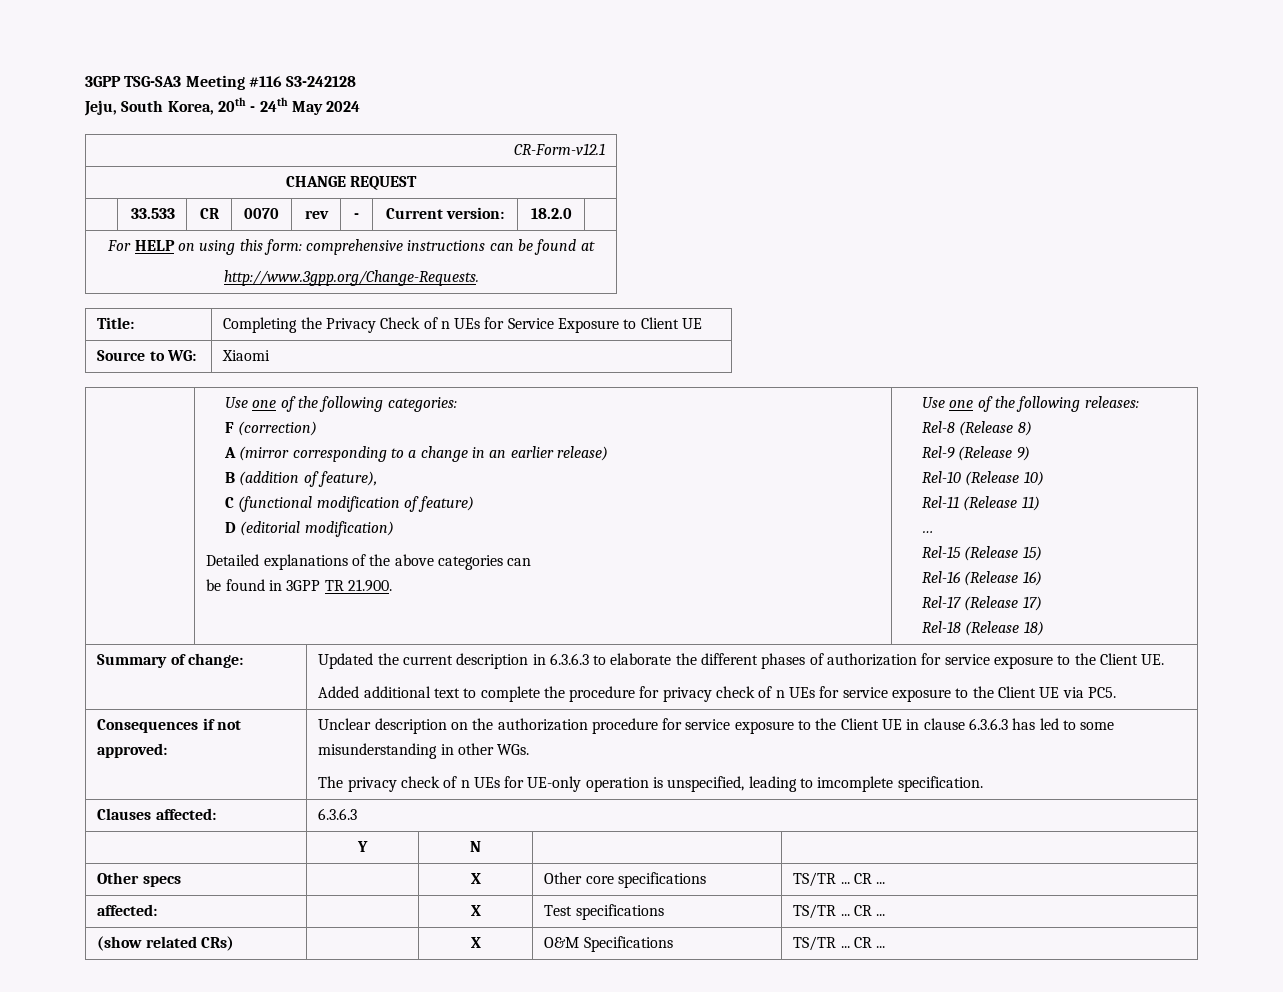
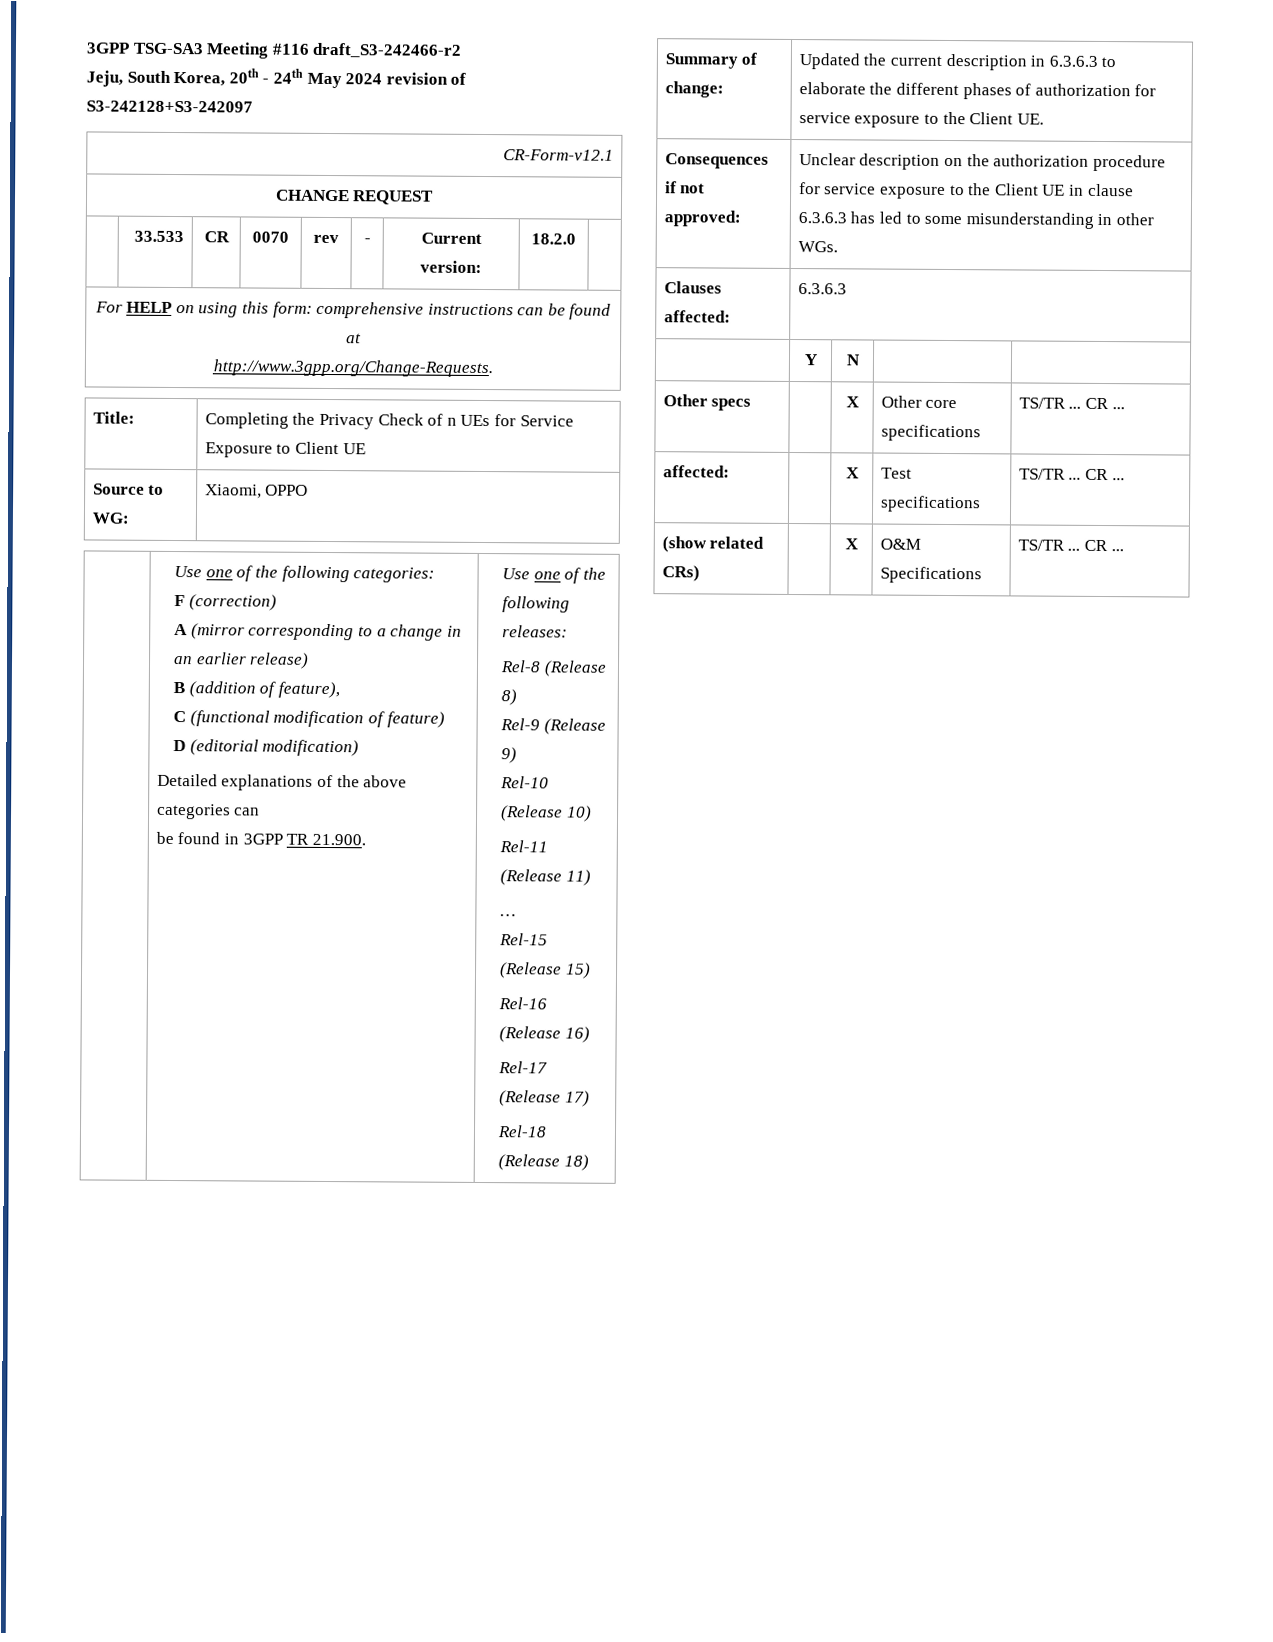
[286,76,357,87] S3-242128 -> [312,42,463,58] draft_S3-242466-r2
(361, 106) none -> [385,72,467,85] [86,100,253,113] revision of S3-242128+S3-242097
[222,350,271,361] Xiaomi -> [204,484,309,499] Xiaomi, OPPO
[318,686,1116,702] // Added additional text to complete the procedure for privacy check of n UEs for service exposure to the Client UE via PC5. -> (1044, 119) none
[318,776,983,792] // The privacy check of n UEs for UE-only operation is unspecified, leading to imcomplete specification. -> (838, 247) none

